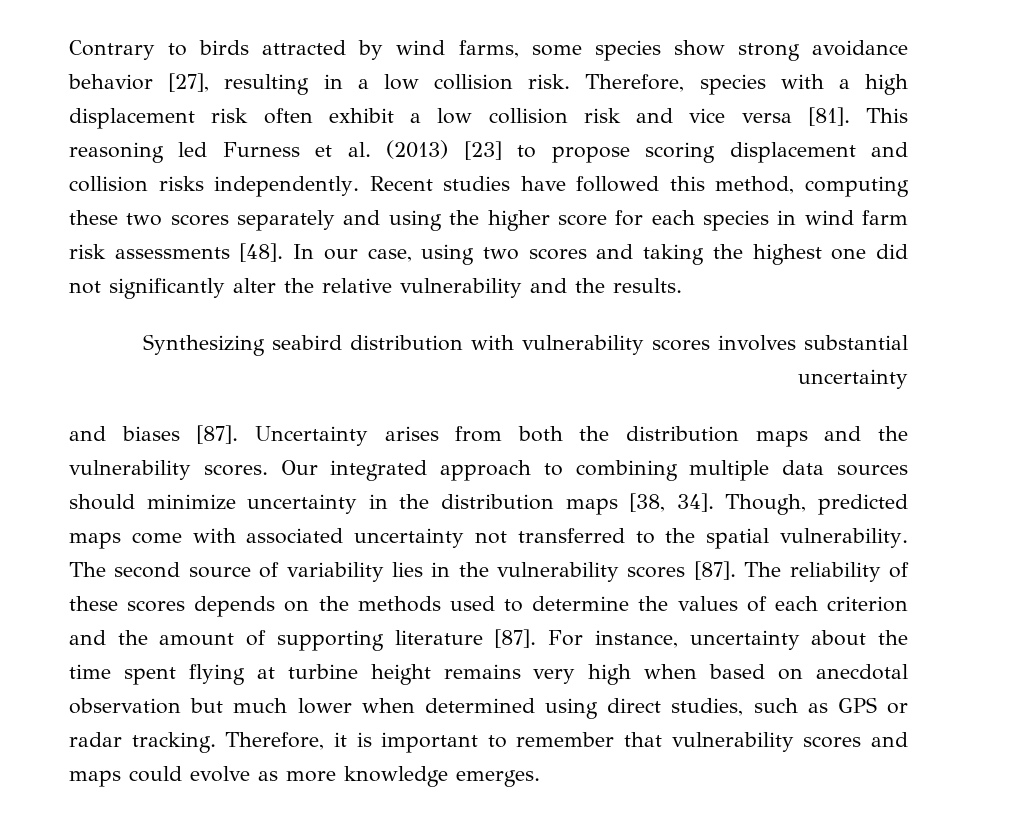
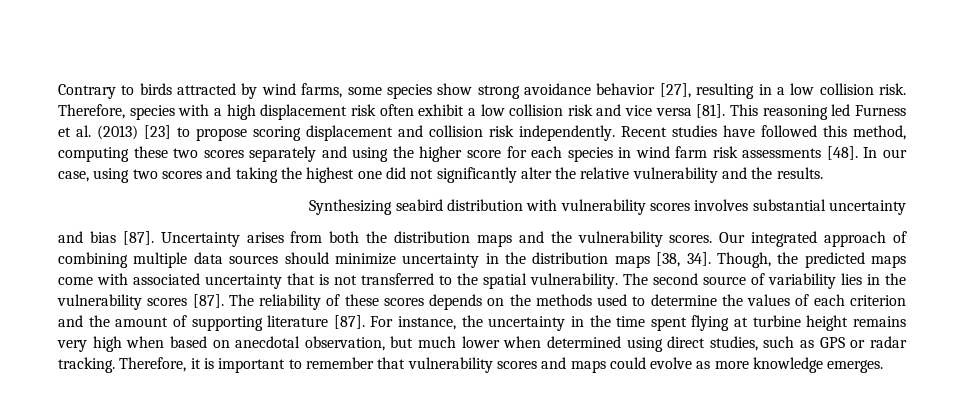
[158,176,204,191] risks -> [489,125,514,137] risk
[121,426,180,441] biases -> [89,231,116,243] bias
[543,463,563,476] to -> [893,231,907,243] of
(807, 504) none -> [777,252,799,264] the
(465, 538) none -> [287,273,329,285] that is
[689,630,867,650] uncertainty about -> [461,315,584,331] the uncertainty in
[69,698,181,714] observation -> [304,336,385,351] observation,

